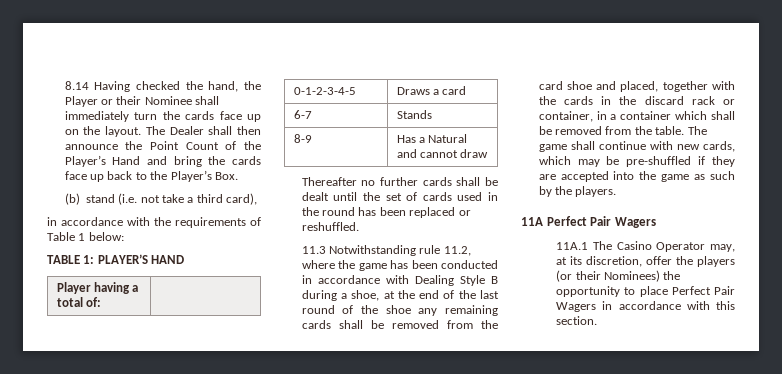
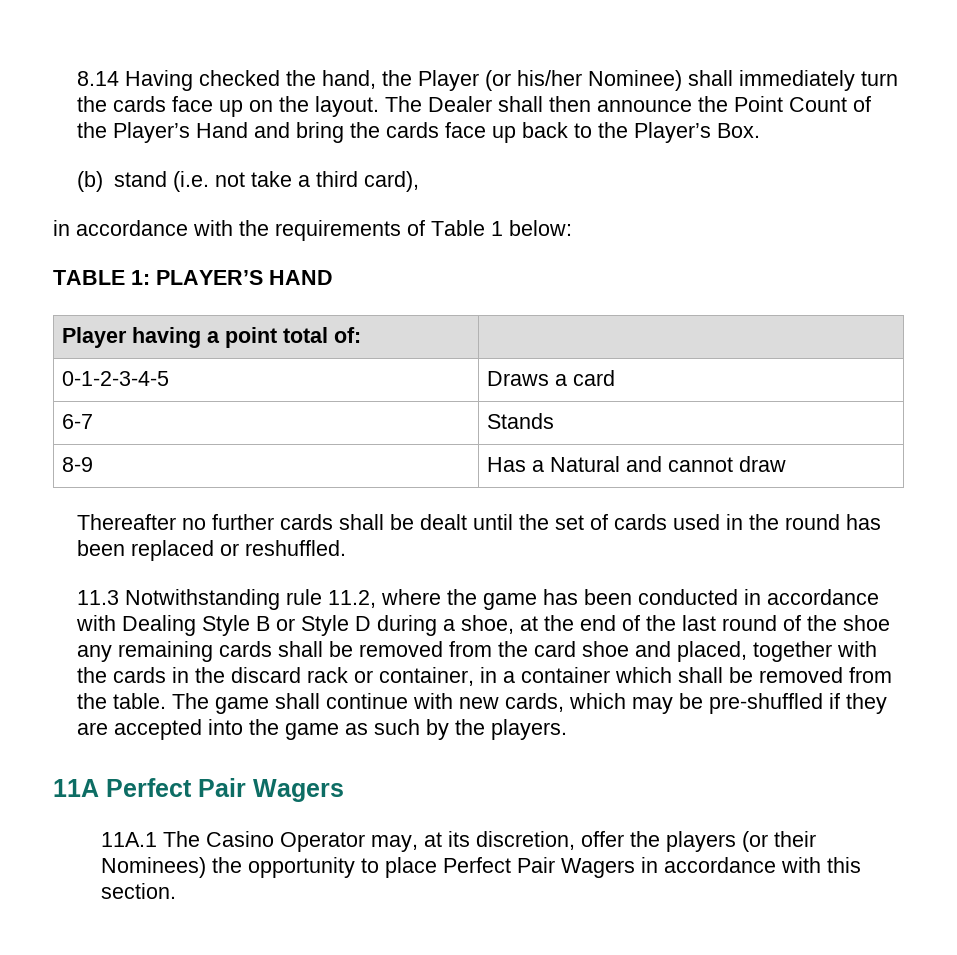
[101,96,192,105] or their Nominee -> [485,70,683,91] (or his/her Nominee)
(139, 288) none -> [224,327,277,348] point
(498, 280) none -> [276,615,372,636] or Style D

